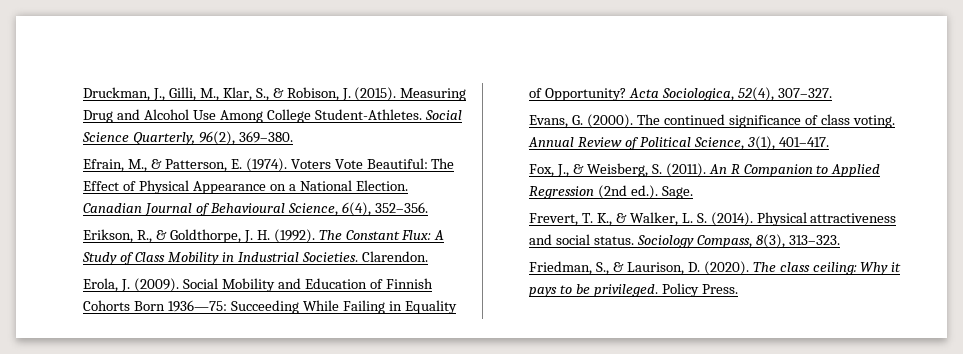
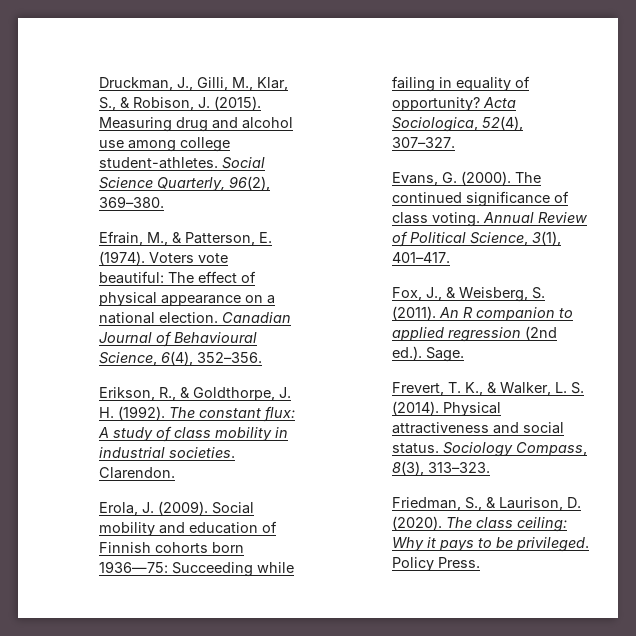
[83,109,422,123] Drug and Alcohol Use Among College Student-Athletes. -> [176,117,294,132] [99,137,231,152] [99,157,219,169] drug and alcohol use among college student-athletes.
[334,158,455,169] [83,180,408,194] Vote Beautiful: The Effect of Physical Appearance on a National Election. -> [198,253,229,263] [99,271,257,284] [99,292,276,306] [99,312,219,324] vote beautiful: The effect of physical appearance on a national election.
[345,230,445,240] [82,252,358,265] Constant Flux: A Study of Class Mobility in Industrial Societies. -> [199,406,296,422] [98,426,289,442] [99,447,236,458] constant flux: A study of class mobility in industrial societies.
[221,278,433,292] [83,300,457,314] [529,88,627,101] Mobility and Education of Finnish Cohorts Born 1936—75: Succeeding While Failing in Equality of Opportunity? -> [99,521,278,536] [99,542,245,553] [99,561,295,577] [392,76,531,92] [392,97,481,111] mobility and education of Finnish cohorts born 1936—75: Succeeding while failing in equality of opportunity?
[743,164,881,177] [529,186,595,199] Companion to Applied Regression -> [476,307,574,321] [392,327,522,342] companion to applied regression

